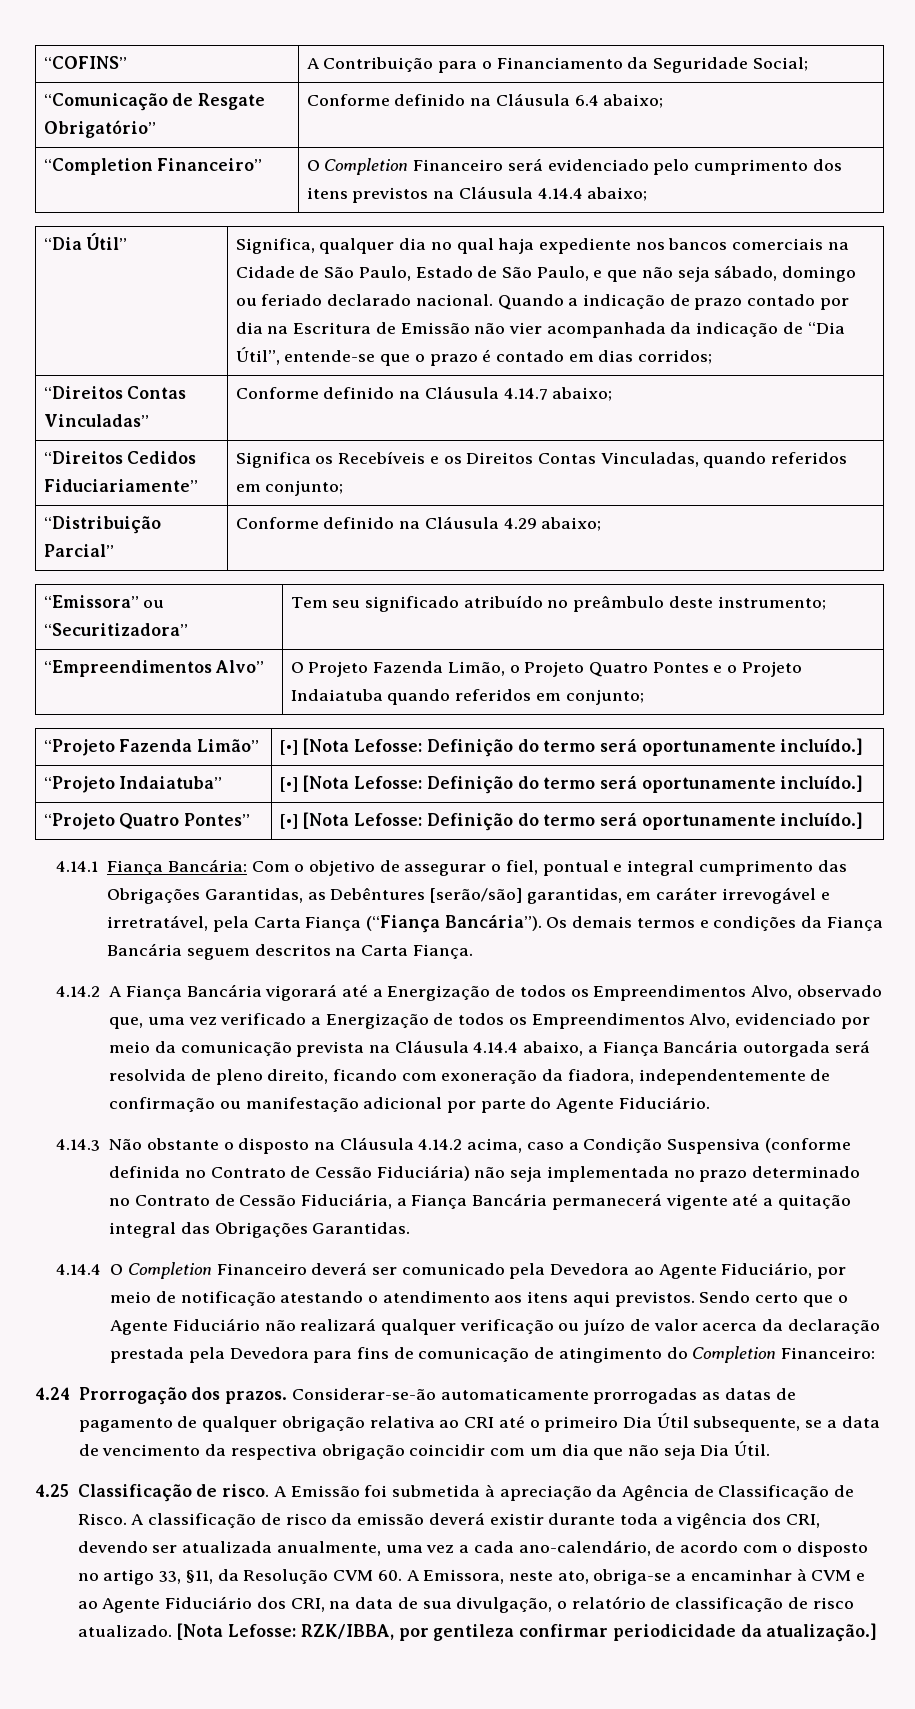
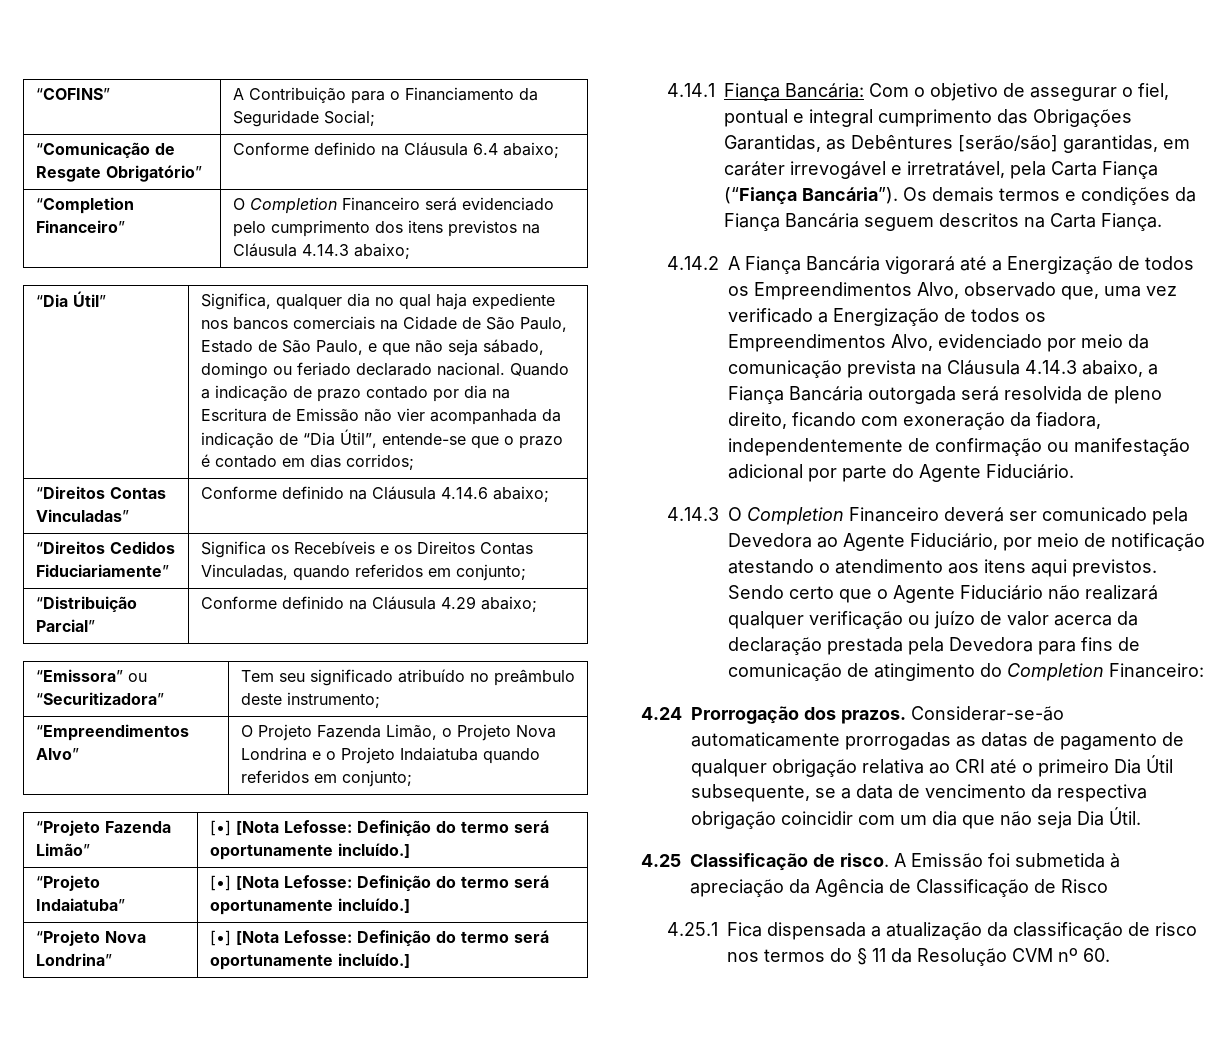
[537,188,583,199] 4.14.4 -> [301,244,349,256] 4.14.3
[503,388,548,400] 4.14.7 -> [440,487,488,499] 4.14.6
[588,662,709,677] Quatro Pontes -> [515,725,556,738] [240,747,307,761] Nova Londrina
[119,813,251,829] Quatro Pontes” -> [104,931,146,943] [35,953,112,966] Nova Londrina”
[473,1042,519,1053] 4.14.4 -> [1024,360,1077,374] 4.14.3
[109,1137,851,1154] [109,1165,861,1182] [109,1193,851,1210] [109,1222,411,1238] [56,1264,102,1275] Não obstante o disposto na Cláusula 4.14.2 acima, caso a Condição Suspensiva (conforme definida no Contrato de Cessão Fiduciária) não seja implementada no prazo determinado no Contrato de Cessão Fiduciária, a Fiança Bancária permanecerá vigente até a quitação integral das Obrigações Garantidas. // 4.14.4 -> (719, 514) none
[77,1512,820,1529] [77,1540,869,1557] [77,1568,866,1585] [77,1596,854,1613] [77,1623,878,1642] Risco. A classificação de risco da emissão deverá existir durante toda a vigência dos CRI, devendo ser atualizada anualmente, uma vez a cada ano-calendário, de acordo com o disposto no artigo 33, §11, da Resolução CVM 60. A Emissora, neste ato, obriga-se a encaminhar à CVM e ao Agente Fiduciário dos CRI, na data de sua divulgação, o relatório de classificação de risco atualizado. [Nota Lefosse: RZK/IBBA, por gentileza confirmar periodicidade da atualização.] -> [1061,879,1108,893] [666,922,1197,940] [726,948,1110,966] Risco // 4.25.1 Fica dispensada a atualização da classificação de risco nos termos do § 11 da Resolução CVM nº 60.

